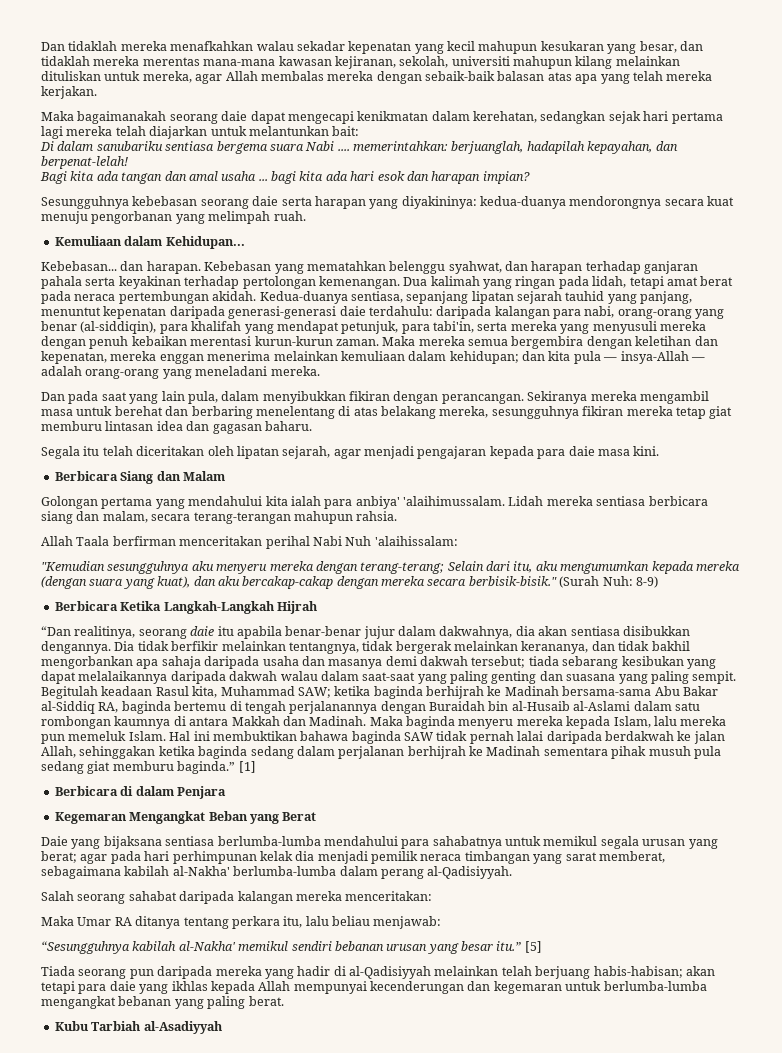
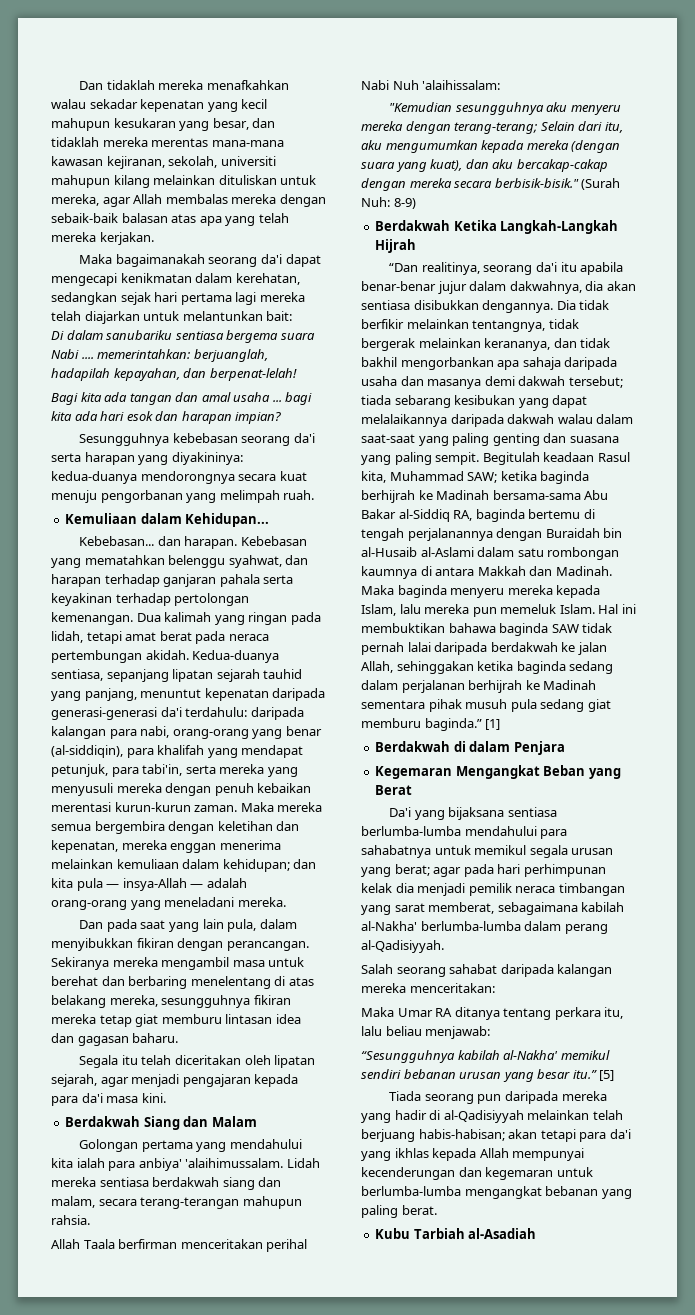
[221,111,248,121] daie -> [261,254,283,264] da'i
[252,196,279,206] daie -> [294,433,316,443] da'i
[339,306,366,316] daie -> [160,707,182,717] da'i
[568,446,595,456] daie -> [81,1093,103,1103] da'i
[54,471,118,481] Berbicara -> [65,1116,141,1127] Berdakwah
[648,496,708,506] berbicara -> [152,1177,220,1187] berdakwah
[54,601,118,611] Berbicara -> [375,220,451,231] Berdakwah
[190,626,215,636] daie -> [536,262,558,272] da'i
[54,786,118,796] Berbicara -> [375,741,451,752] Berdakwah
[41,836,68,846] Daie -> [389,807,412,817] Da'i
[109,981,136,991] daie -> [609,1129,631,1139] da'i
[143,1021,223,1034] al-Asadiyyah -> [468,1228,537,1239] al-Asadiah

